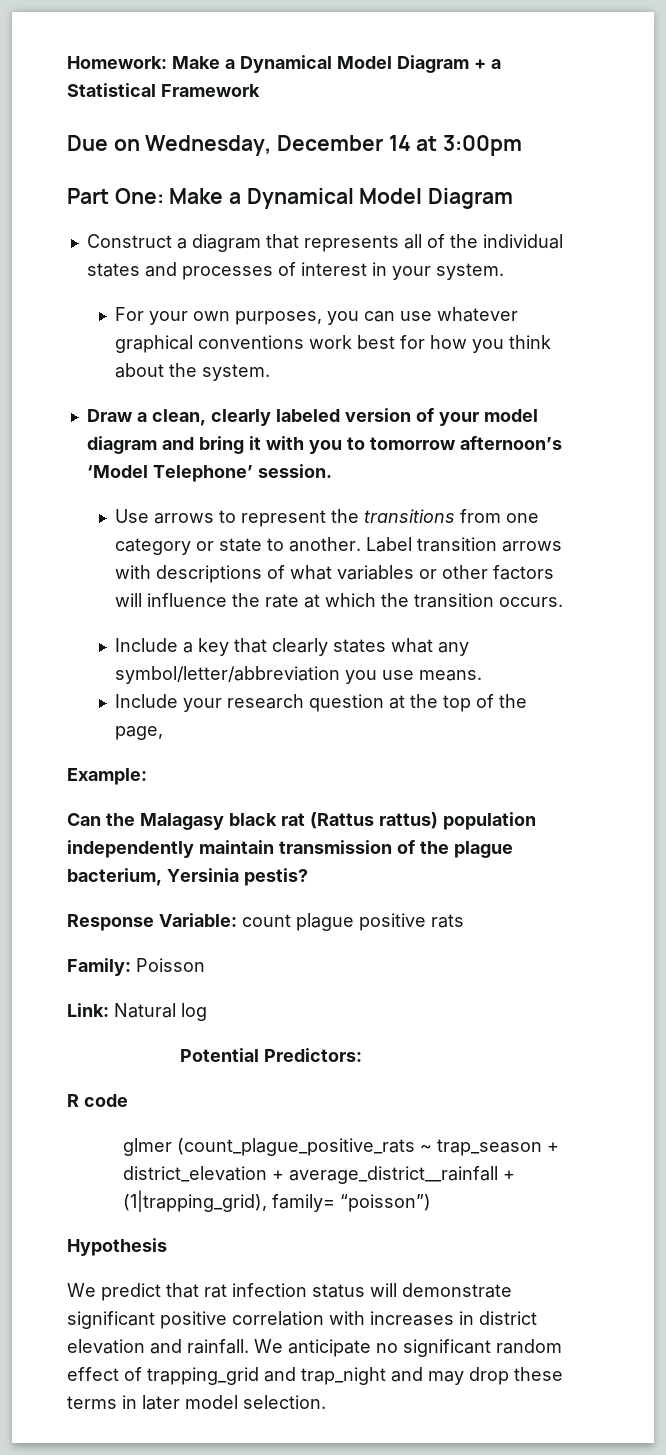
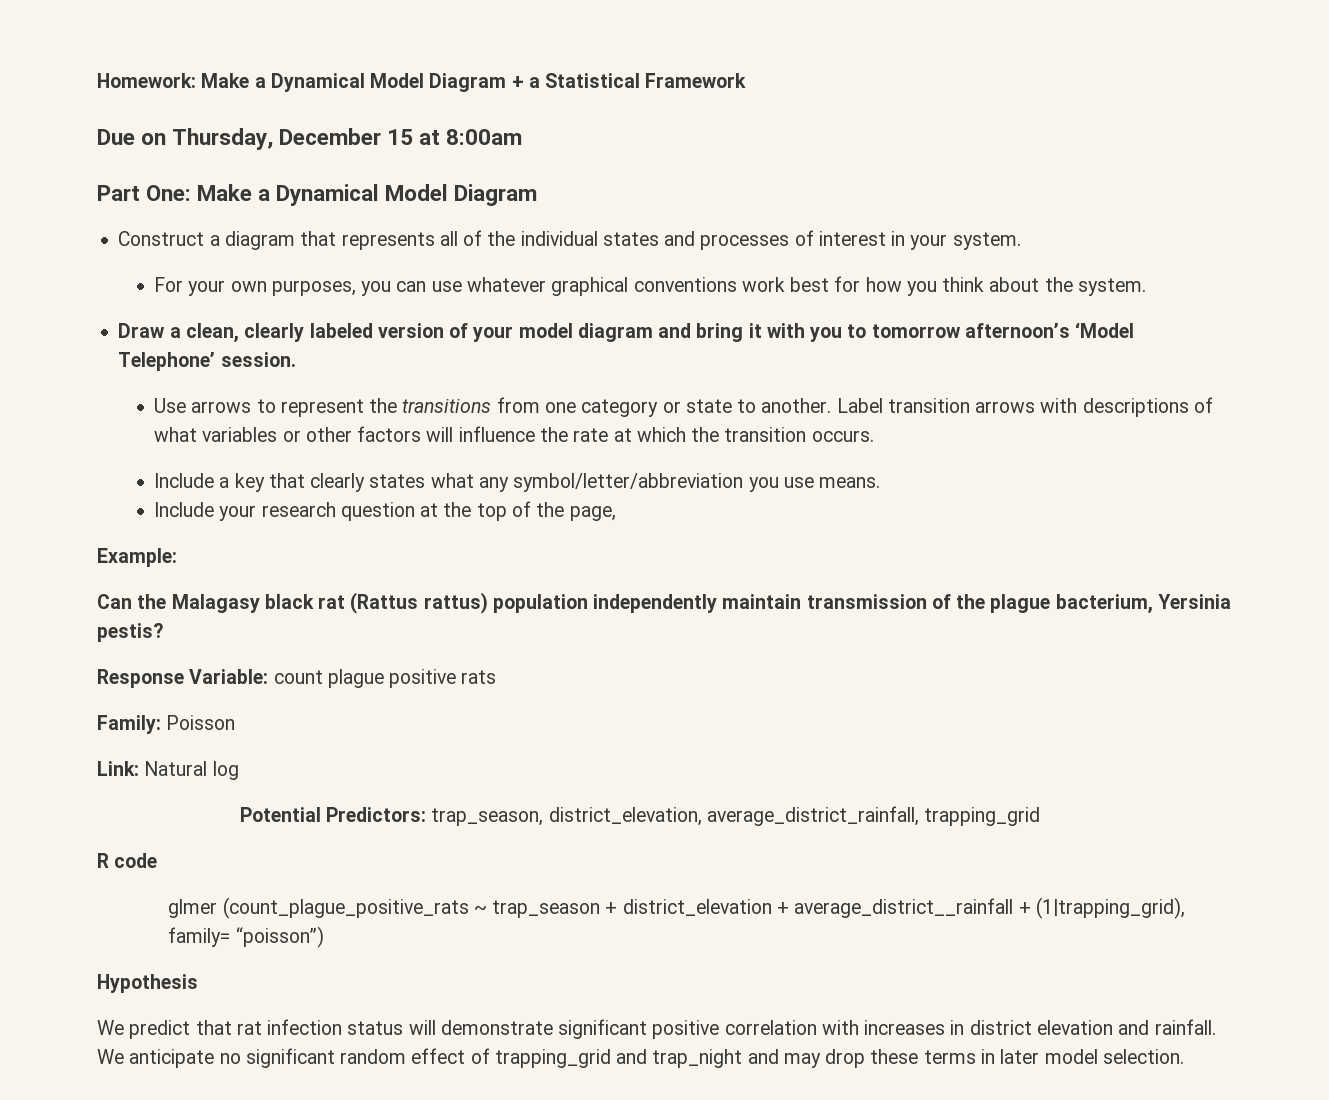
[145,135,523,156] Wednesday, December 14 at 3:00pm -> [172,128,523,150] Thursday, December 15 at 8:00am
(362, 1055) none -> [431,806,1041,826] trap_season, district_elevation, average_district_rainfall, trapping_grid

